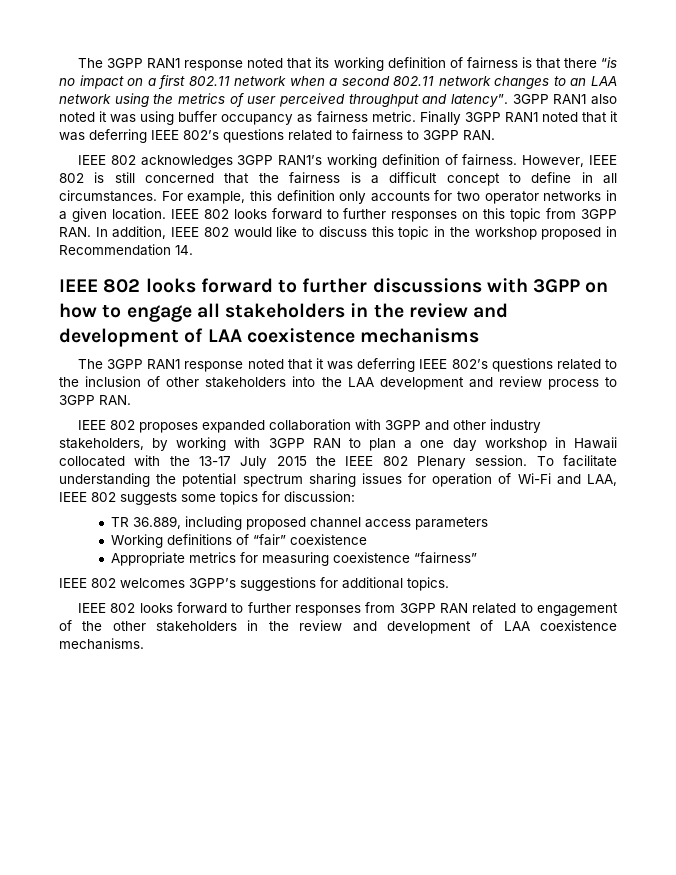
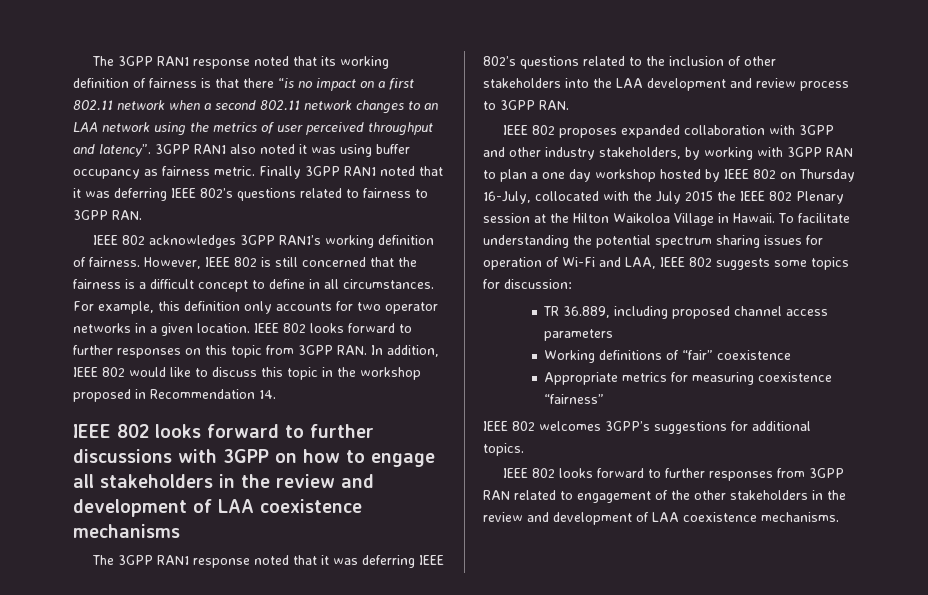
[554,437,617,449] in Hawaii -> [660,169,855,182] [483,191,531,204] hosted by IEEE 802 on Thursday 16-July,
[199,456,231,466] 13-17 -> (652, 196) none
[475,455,528,466] session. -> [483,213,775,226] session at the Hilton Waikoloa Village in Hawaii.

